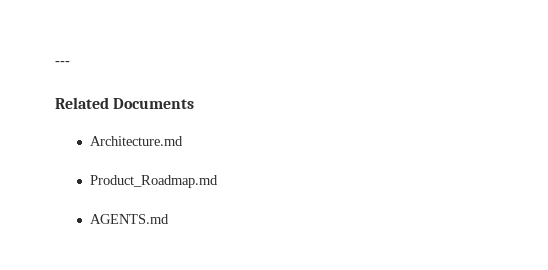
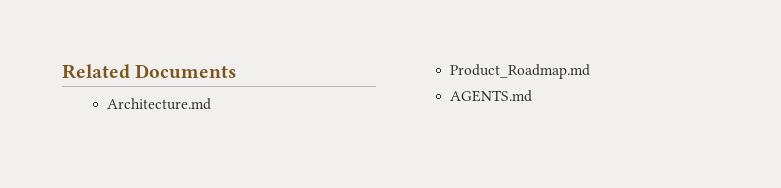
[55,61,70,65] --- // -> (62, 71) none

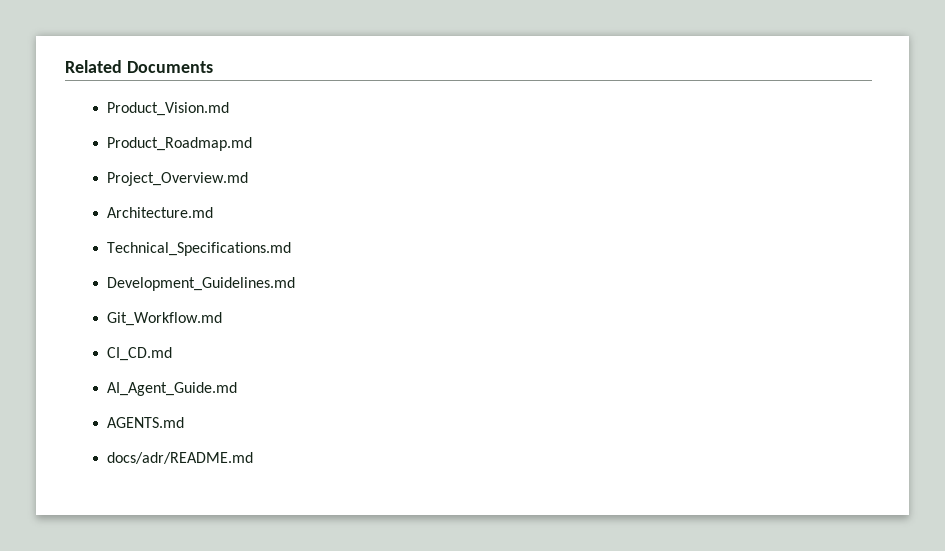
[107,98,212,110] Architecture.md -> [106,102,229,116] Product_Vision.md
(591, 71) none -> [106,172,248,186] [106,207,213,218] [106,242,291,256] [106,277,295,291] [106,312,222,326] [106,347,172,361] [106,382,237,396] // Project_Overview.md // Architecture.md // Technical_Specifications.md // Development_Guidelines.md // Git_Workflow.md // CI_CD.md // AI_Agent_Guide.md
(533, 96) none -> [106,452,253,464] // docs/adr/README.md

